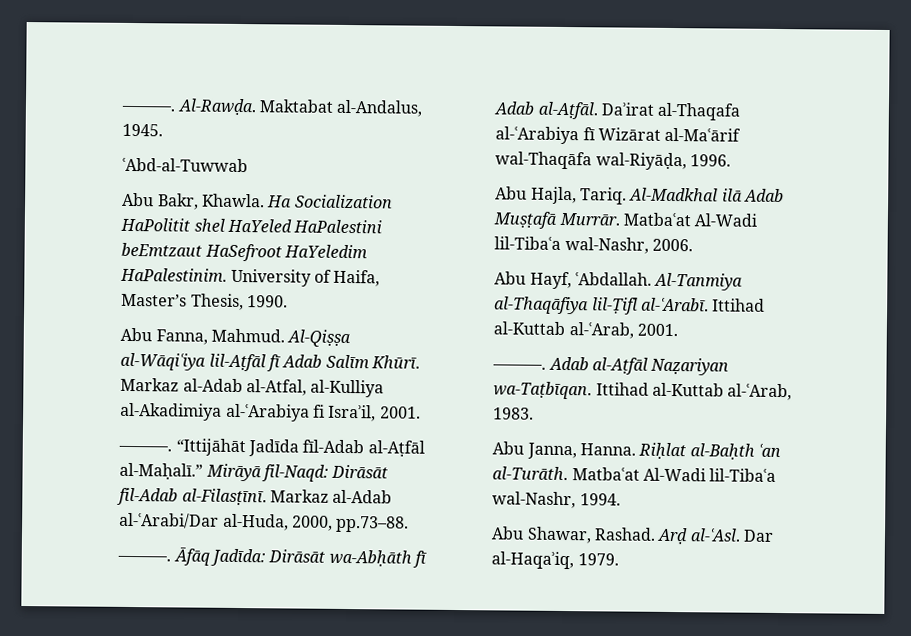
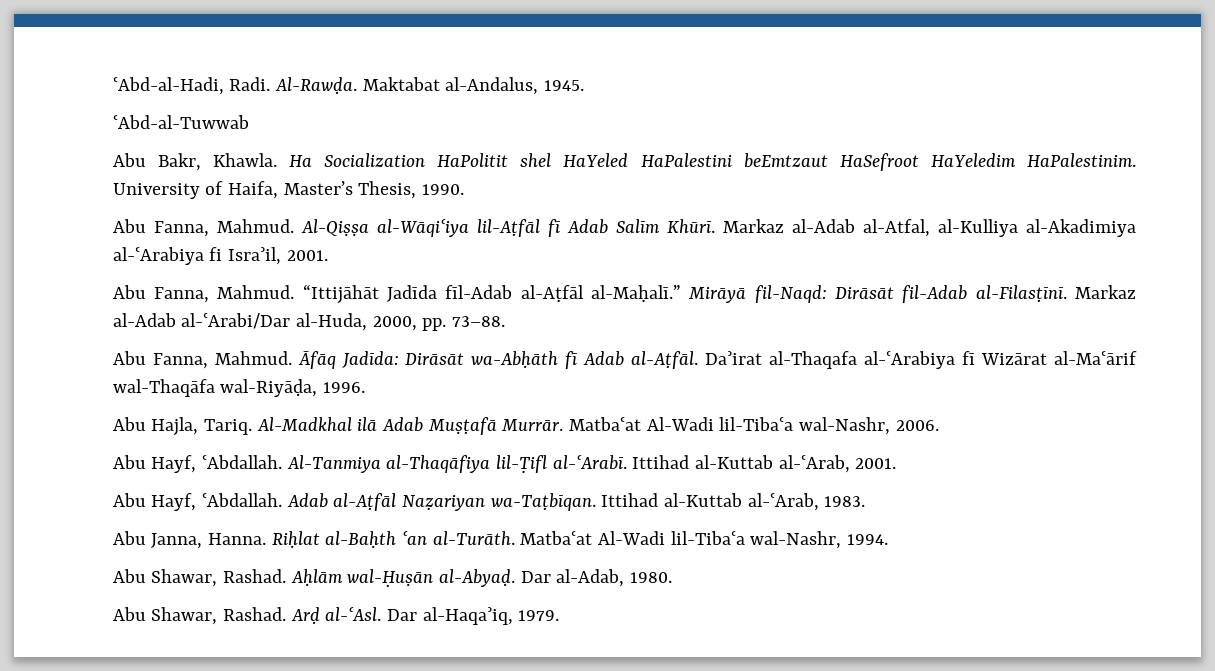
[121,105,176,112] ———. -> [112,77,271,95] ʿAbd-al-Hadi, Radi.
[118,445,173,452] ———. -> [112,285,295,303] Abu Fanna, Mahmud.
[336,515,410,533] [117,555,172,562] pp.73–88. // ———. -> [422,316,506,331] [112,351,292,369] pp. 73–88. // Abu Fanna, Mahmud.
[492,364,547,370] ———. -> [112,493,283,511] Abu Hayf, ʿAbdallah.
(621, 499) none -> [112,569,673,587] // Abu Shawar, Rashad. Aḥlām wal-Ḥuṣān al-Abyaḍ. Dar al-Adab, 1980.

